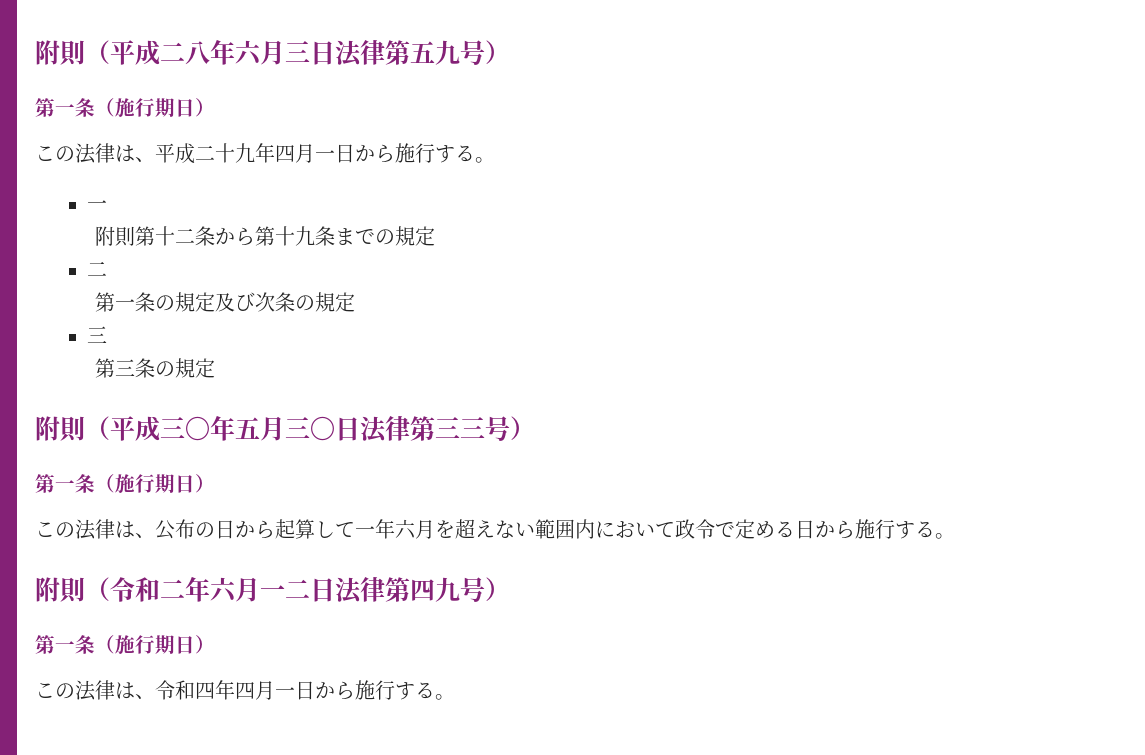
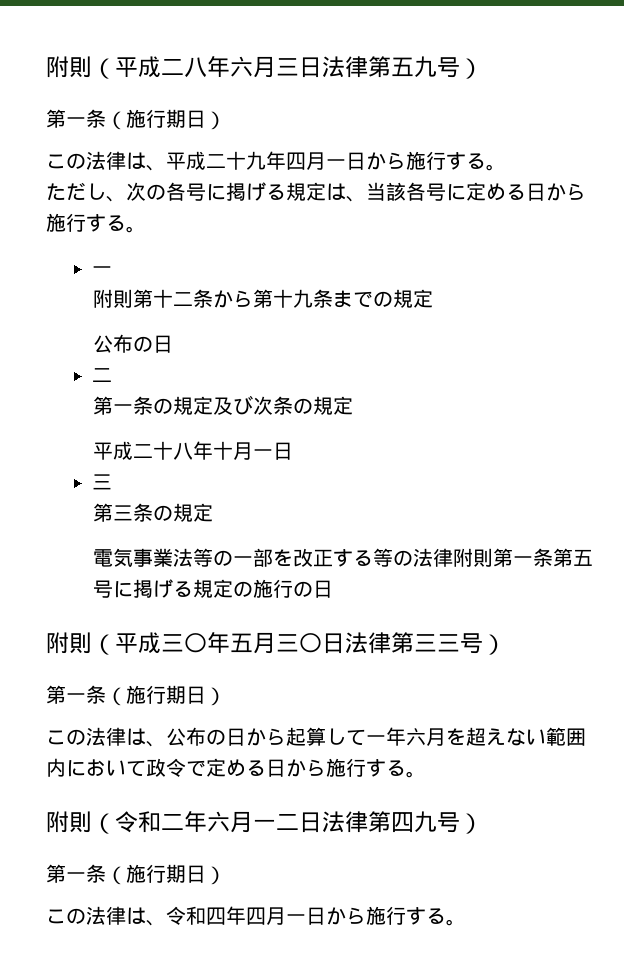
(495, 160) none -> [46,182,586,202] [46,213,146,233] // ただし、次の各号に掲げる規定は、当該各号に定める日から施行する。
(435, 236) none -> [93,334,174,353] // 公布の日
(355, 302) none -> [93,441,294,460] // 平成二十八年十月一日
(215, 368) none -> [93,548,594,567] [93,579,334,598] // 電気事業法等の一部を改正する等の法律附則第一条第五号に掲げる規定の施行の日

